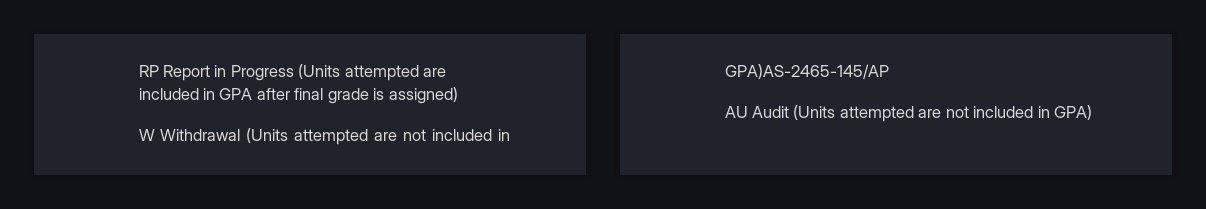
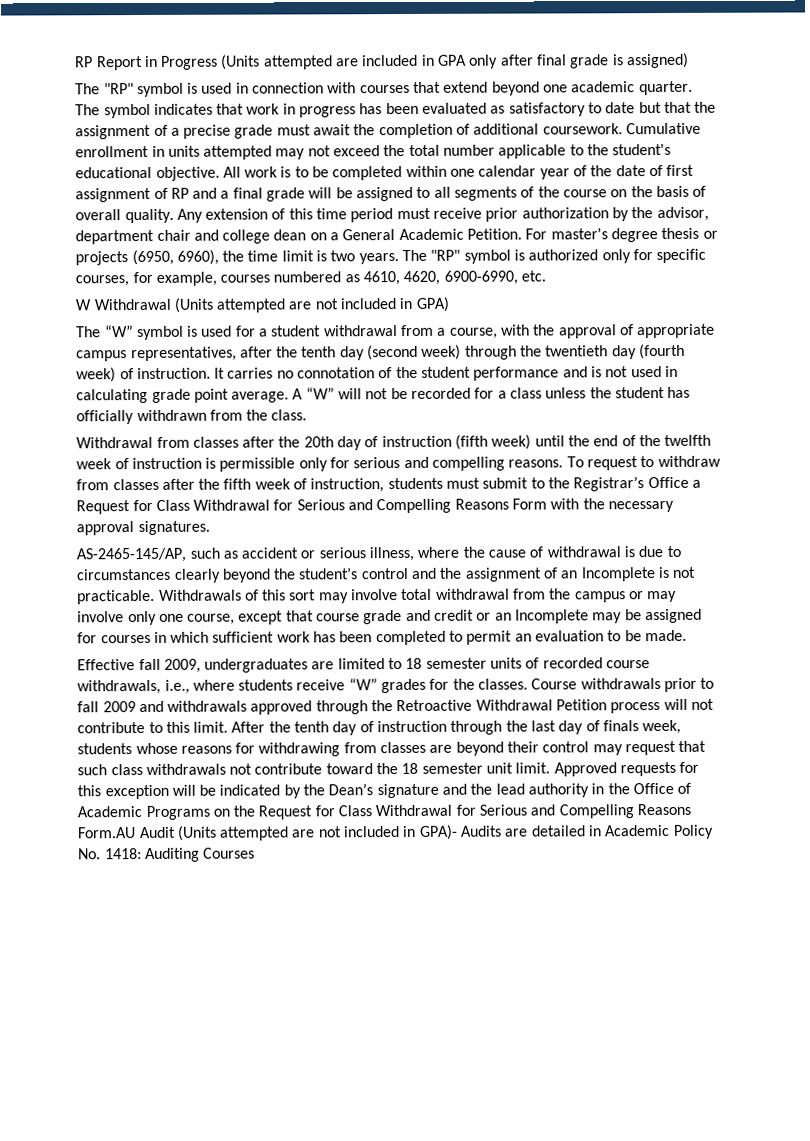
(253, 94) none -> [469,54,499,69] only
(458, 95) none -> [75,80,693,98] [75,101,717,119] [75,122,702,140] [75,143,672,160] [75,164,695,181] [75,185,707,203] [75,206,709,224] [75,227,718,245] [75,248,707,266] [75,270,547,287] // The "RP" symbol is used in connection with courses that extend beyond one academic quarter. The symbol indicates that work in progress has been evaluated as satisfactory to date but that the assignment of a precise grade must await the completion of additional coursework. Cumulative enrollment in units attempted may not exceed the total number applicable to the student's educational objective. All work is to be completed within one calendar year of the date of first assignment of RP and a final grade will be assigned to all segments of the course on the basis of overall quality. Any extension of this time period must receive prior authorization by the advisor, department chair and college dean on a General Academic Petition. For master's degree thesis or projects (6950, 6960), the time limit is two years. The "RP" symbol is authorized only for specific courses, for example, courses numbered as 4610, 4620, 6900-6990, etc.
[724,64,889,79] [724,106,748,118] GPA)AS-2465-145/AP // AU -> [415,296,450,312] [76,323,716,341] [76,343,686,362] [76,365,678,383] [76,386,691,404] [76,409,308,425] [76,434,712,451] [76,455,721,472] [76,476,701,493] [76,498,675,515] [76,520,210,536] [76,545,681,563] [76,566,697,583] [77,588,678,605] [77,608,702,626] [77,629,687,646] [77,657,651,673] [77,677,715,695] [77,698,715,715] [77,719,682,736] [77,740,707,757] [77,761,700,777] [77,782,692,800] [77,803,692,820] [77,827,137,839] GPA) // The “W” symbol is used for a student withdrawal from a course, with the approval of appropriate campus representatives, after the tenth day (second week) through the twentieth day (fourth week) of instruction. It carries no connotation of the student performance and is not used in calculating grade point average. A “W” will not be recorded for a class unless the student has officially withdrawn from the class. // Withdrawal from classes after the 20th day of instruction (fifth week) until the end of the twelfth week of instruction is permissible only for serious and compelling reasons. To request to withdraw from classes after the fifth week of instruction, students must submit to the Registrar’s Office a Request for Class Withdrawal for Serious and Compelling Reasons Form with the necessary approval signatures. // AS-2465-145/AP, such as accident or serious illness, where the cause of withdrawal is due to circumstances clearly beyond the student’s control and the assignment of an Incomplete is not practicable. Withdrawals of this sort may involve total withdrawal from the campus or may involve only one course, except that course grade and credit or an Incomplete may be assigned for courses in which sufficient work has been completed to permit an evaluation to be made. // Effective fall 2009, undergraduates are limited to 18 semester units of recorded course withdrawals, i.e., where students receive “W” grades for the classes. Course withdrawals prior to fall 2009 and withdrawals approved through the Retroactive Withdrawal Petition process will not contribute to this limit. After the tenth day of instruction through the last day of finals week, students whose reasons for withdrawing from classes are beyond their control may request that such class withdrawals not contribute toward the 18 semester unit limit. Approved requests for this exception will be indicated by the Dean’s signature and the lead authority in the Office of Academic Programs on the Request for Class Withdrawal for Serious and Compelling Reasons Form.AU
[1054,105,1093,120] GPA) -> [418,824,714,840] [78,847,256,863] GPA)- Audits are detailed in Academic Policy No. 1418: Auditing Courses

